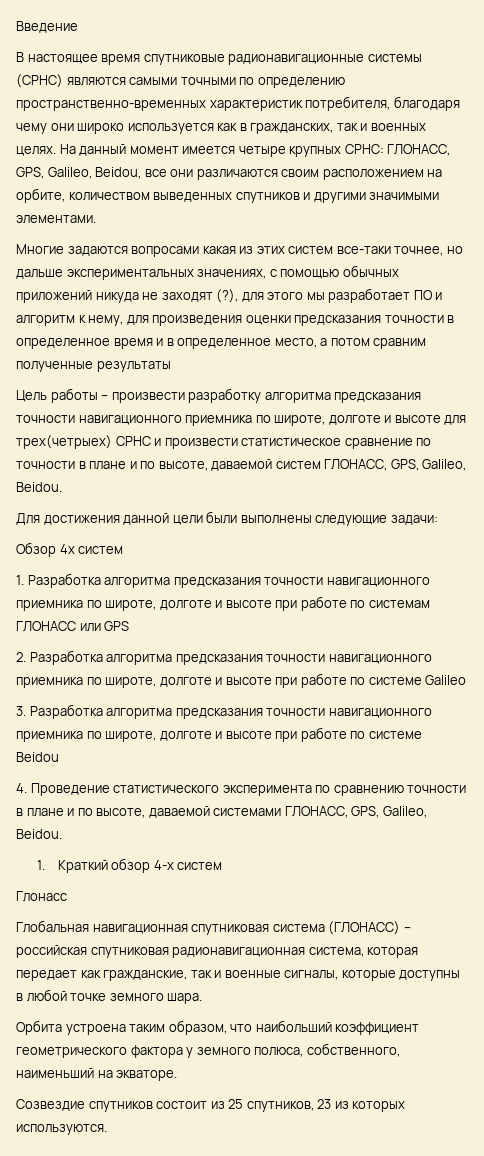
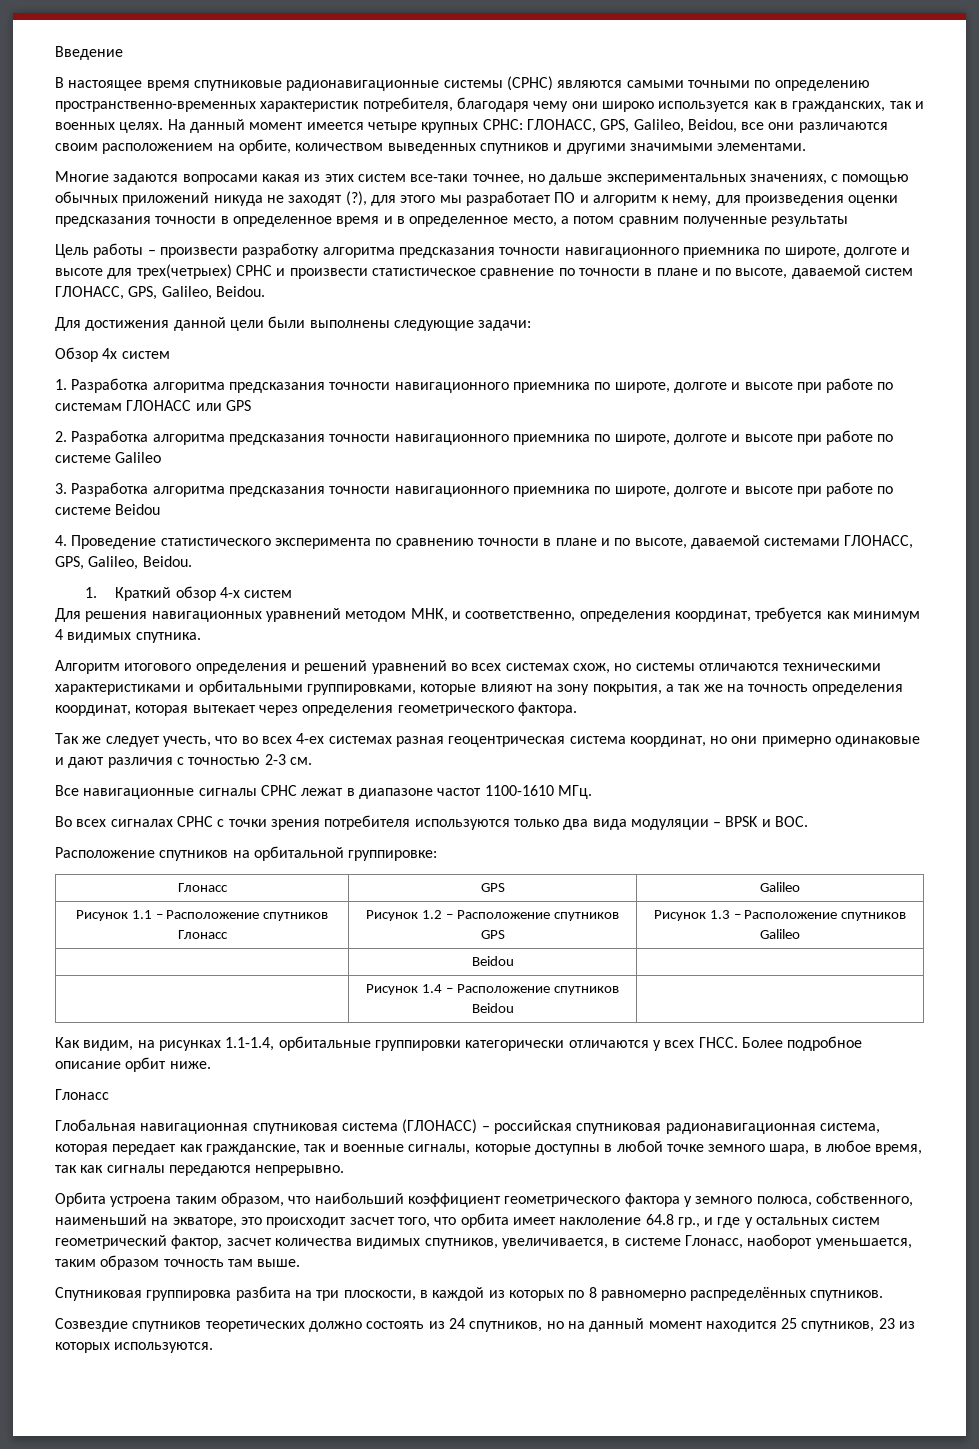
(223, 866) none -> [55,607,920,622] [55,629,201,643] [55,660,882,674] [55,680,904,695] [55,702,577,716] [55,733,921,747] [55,754,312,768] [55,785,592,799] [55,815,809,830] [55,846,438,861] [177,883,228,892] [480,883,505,892] [760,882,800,892] [75,910,329,921] [177,930,228,939] [366,910,619,921] [480,930,505,939] [653,910,907,921] [760,929,800,939] [471,956,514,966] [366,984,619,995] [471,1003,514,1013] [55,1036,863,1051] [55,1057,211,1072] // Для решения навигационных уравнений методом МНК, и соответственно, определения координат, требуется как минимум 4 видимых спутника. // Алгоритм итогового определения и решений уравнений во всех системах схож, но системы отличаются техническими характеристиками и орбитальными группировками, которые влияют на зону покрытия, а так же на точность определения координат, которая вытекает через определения геометрического фактора. // Так же следует учесть, что во всех 4-ех системах разная геоцентрическая система координат, но они примерно одинаковые и дают различия с точностью 2-3 см. // Все навигационные сигналы СРНС лежат в диапазоне частот 1100-1610 МГц. // Во всех сигналах СРНС с точки зрения потребителя используются только два вида модуляции – BPSK и BOC. // Расположение спутников на орбитальной группировке: // Глонасс | GPS | Galileo // Рисунок 1.1 – Расположение спутников Глонасс | Рисунок 1.2 – Расположение спутников GPS | Рисунок 1.3 – Расположение спутников Galileo // | Beidou | // | Рисунок 1.4 – Расположение спутников Beidou | // Как видим, на рисунках 1.1-1.4, орбитальные группировки категорически отличаются у всех ГНСС. Более подробное описание орбит ниже.
[167,993,203,1004] шара. -> [769,1140,923,1155] [55,1165,345,1176] шара, в любое время, так как сигналы передаются непрерывно.
[116,1070,178,1081] [16,1099,225,1112] экваторе. // Созвездие спутников состоит из -> [172,1213,881,1228] [55,1234,912,1249] [55,1255,301,1270] [55,1286,884,1301] [55,1318,777,1332] экваторе, это происходит засчет того, что орбита имеет наклоление 64.8 гр., и где у остальных систем геометрический фактор, засчет количества видимых спутников, увеличивается, в системе Глонасс, наоборот уменьшается, таким образом точность там выше. // Спутниковая группировка разбита на три плоскости, в каждой из которых по 8 равномерно распределённых спутников. // Созвездие спутников теоретических должно состоять из 24 спутников, но на данный момент находится

